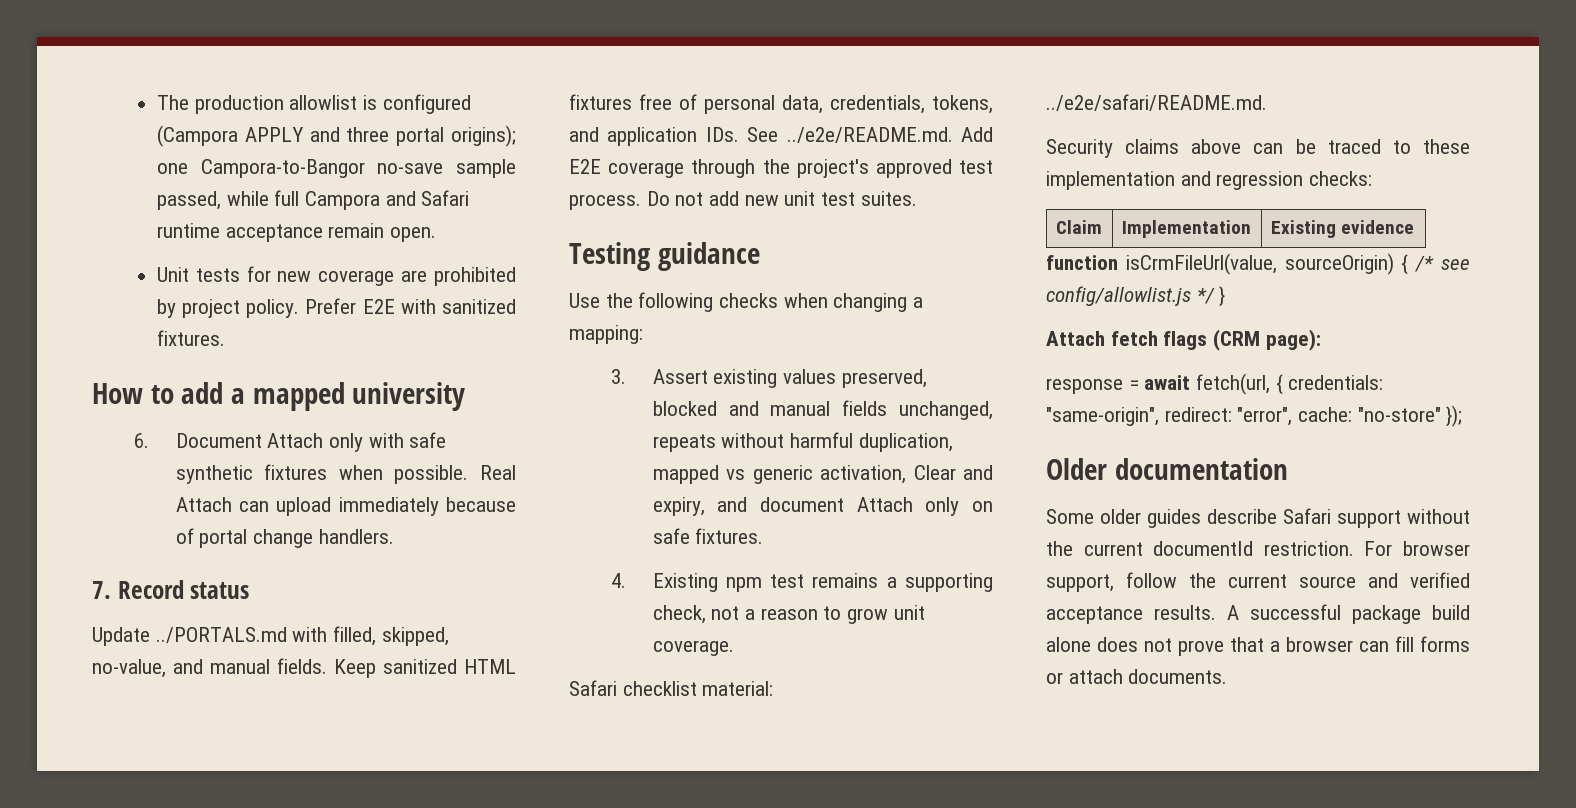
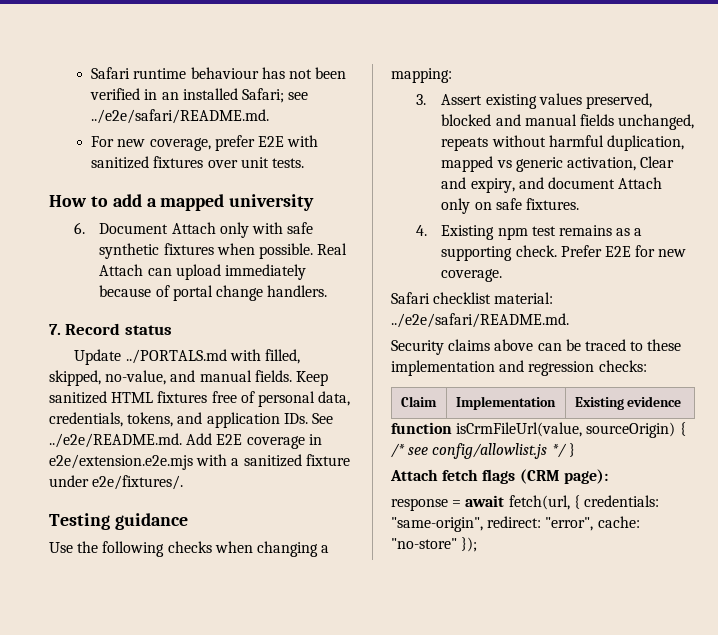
[156,94,471,114] [156,125,516,147] [156,159,516,178] [156,190,470,210] [156,223,436,242] [156,266,516,286] [156,298,516,318] [156,330,225,346] The production allowlist is configured (Campora APPLY and three portal origins); one Campora-to-Bangor no-save sample passed, while full Campora and Safari runtime acceptance remain open. // Unit tests for new coverage are prohibited by project policy. Prefer E2E with sanitized fixtures. -> [91,67,347,79] [90,88,309,103] [91,109,270,124] [91,135,319,151] [91,156,304,169] Safari runtime behaviour has not been verified in an installed Safari; see ../e2e/safari/README.md. // For new coverage, prefer E2E with sanitized fixtures over unit tests.
[691,159,993,178] [569,191,917,210] through the project's approved test process. Do not add new unit test suites. -> [308,434,322,445] [49,454,350,470] [49,475,184,490] in e2e/extension.e2e.mjs with a sanitized fixture under e2e/fixtures/.
(879, 580) none -> [616,228,631,236] as
[652,605,925,624] check, not a reason to grow unit -> [515,245,687,257] check. Prefer E2E for new
[1046,458,1288,480] [1046,508,1470,528] [1046,541,1470,556] [1046,572,1470,592] [1046,604,1470,624] [1046,636,1470,656] [1046,669,1228,684] // Older documentation // Some older guides describe Safari support without the current documentId restriction. For browser support, follow the current source and verified acceptance results. A successful package build alone does not prove that a browser can fill forms or attach documents. -> (478, 544) none

